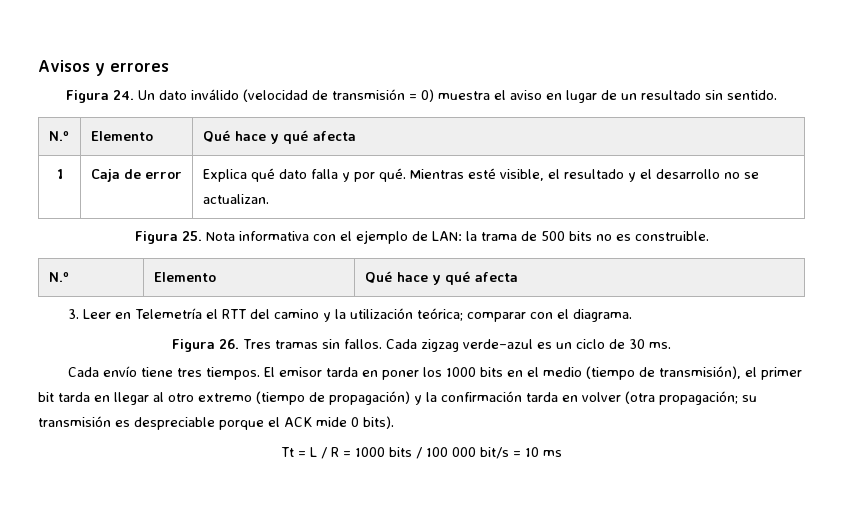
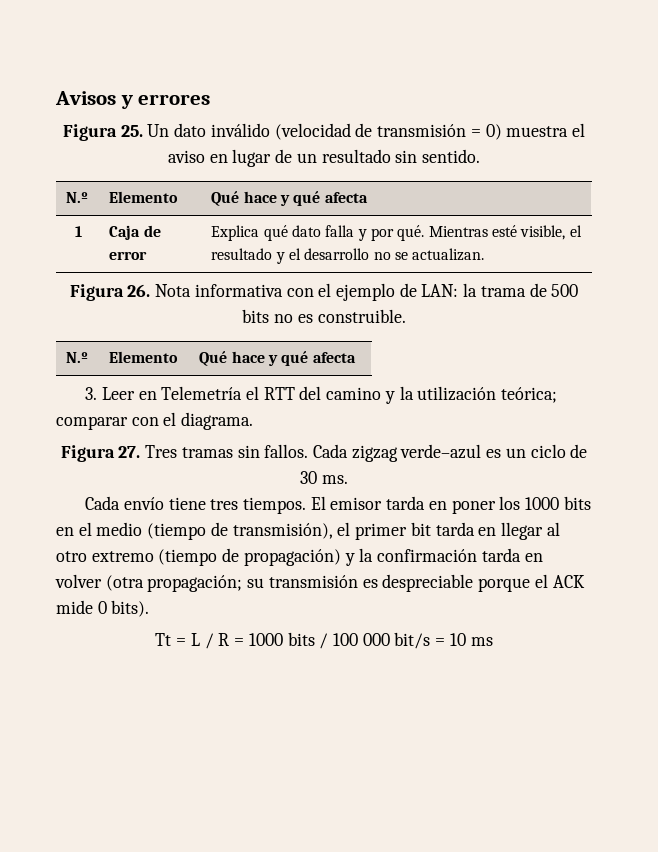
[113,90,134,100] 24. -> [120,125,143,137] 25.
[181,231,202,241] 25. -> [127,284,151,297] 26.
[219,339,239,349] 26. -> [118,446,141,458] 27.

